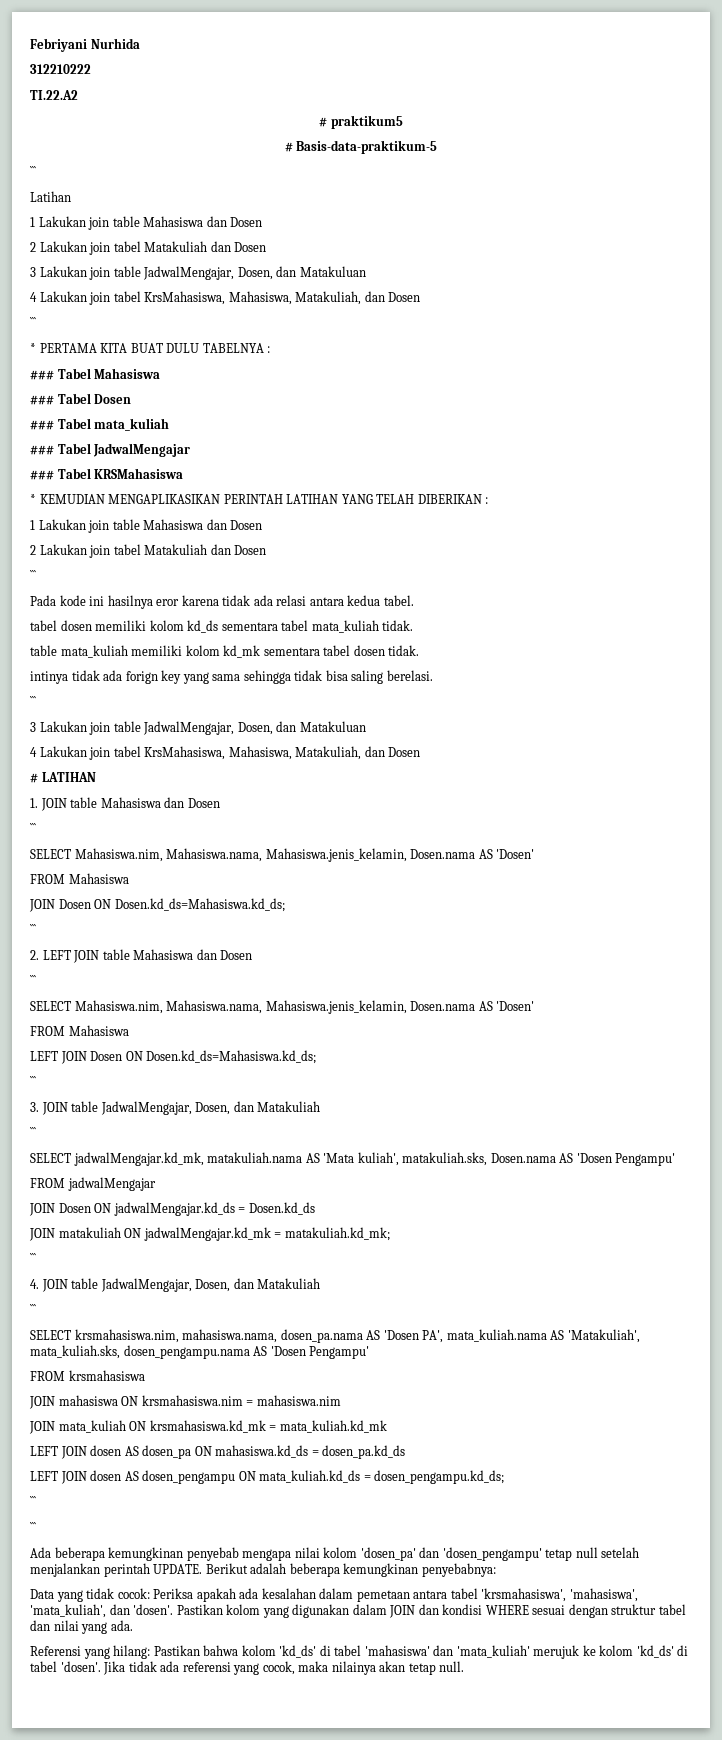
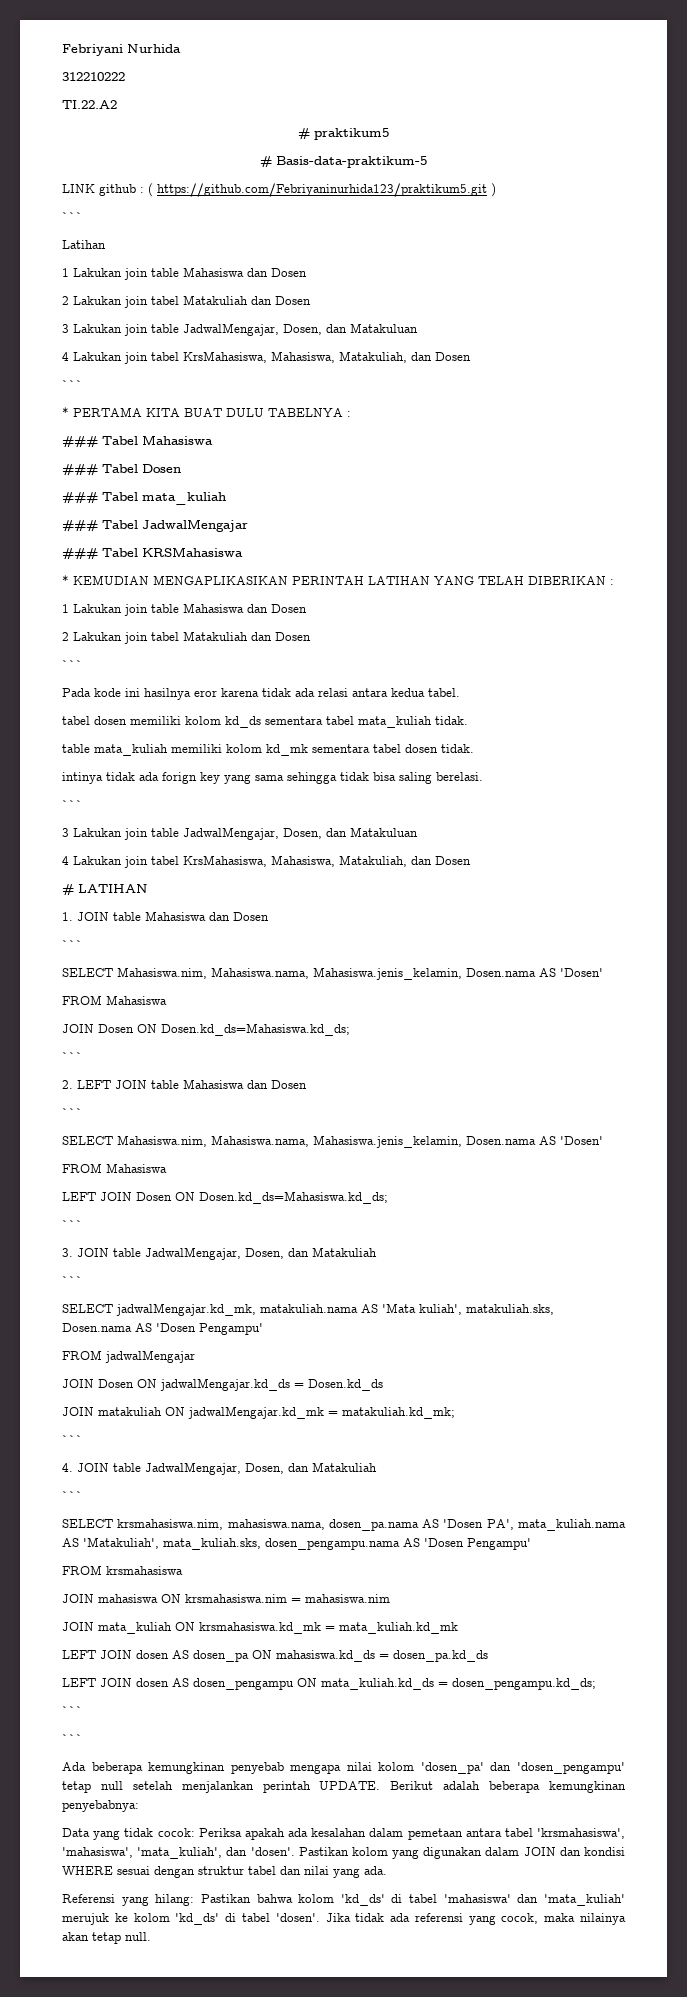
(438, 147) none -> [62,183,496,197] // LINK github : ( https://github.com/Febriyaninurhida123/praktikum5.git )

